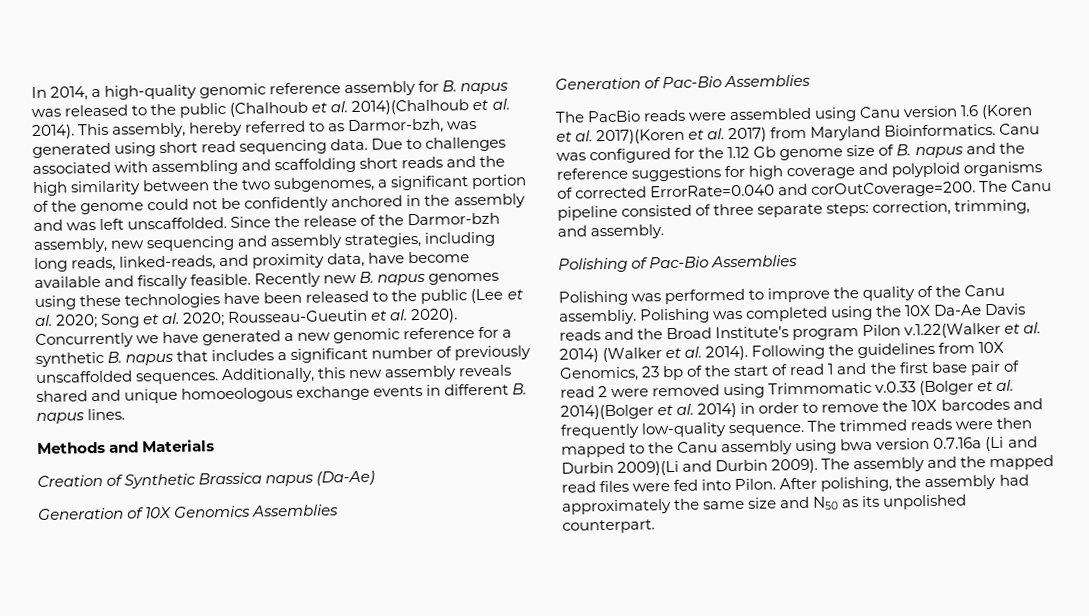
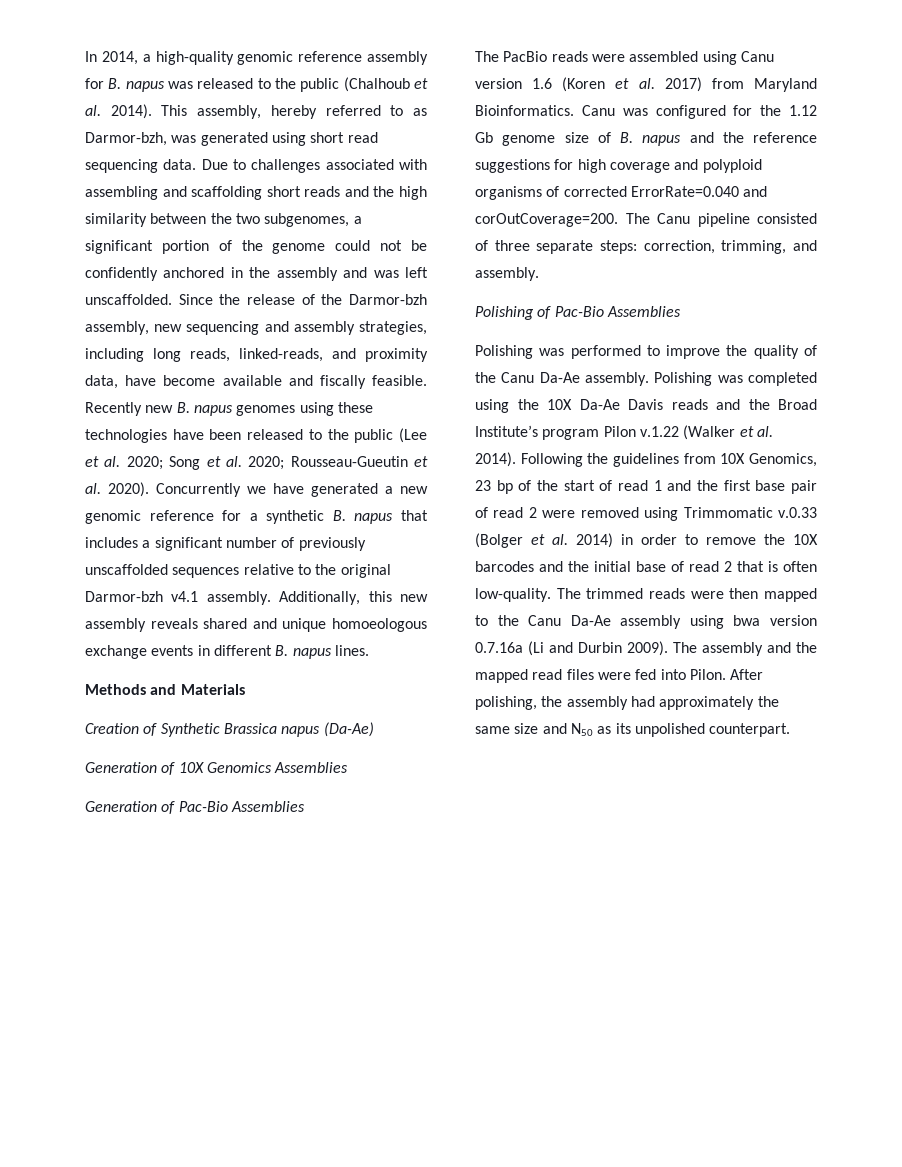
[351,98,510,116] 2014)(Chalhoub et al. -> (101, 110) none
[135,372,220,385] sequences. -> [172,564,391,578] [85,591,271,605] sequences relative to the original Darmor-bzh v4.1 assembly.
[596,128,726,145] 2017)(Koren et al. -> (655, 83) none
[559,309,637,325] assembliy. -> [539,372,649,386] Da-Ae assembly.
[904,322,1042,339] [559,348,599,363] v.1.22(Walker et al. 2014) -> [639,426,679,437] v.1.22
[560,403,695,420] 2014)(Bolger et al. -> (568, 539) none
[560,422,806,439] frequently low-quality sequence. -> [568,561,817,572] [475,588,551,602] the initial base of read 2 that is often low-quality.
(719, 447) none -> [570,615,611,626] Da-Ae
[617,459,769,476] 2009)(Li and Durbin -> (622, 647) none

